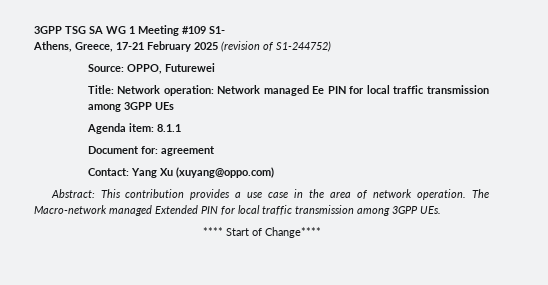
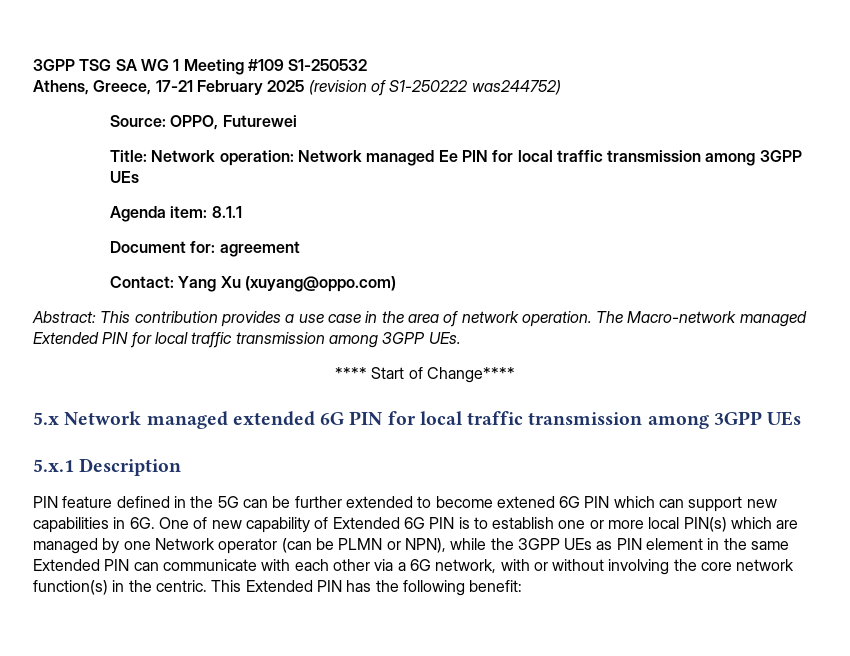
[209,26,225,34] S1- -> [288,59,368,71] S1-250532
[276,41,331,52] S1-244752) -> [389,80,561,95] S1-250222 was244752)
(321, 232) none -> [33,411,802,429] [33,458,182,476] [33,496,777,512] [33,517,799,533] [33,538,790,554] [33,559,795,575] [33,580,523,596] // 5.x Network managed extended 6G PIN for local traffic transmission among 3GPP UEs // 5.x.1 Description // PIN feature defined in the 5G can be further extended to become extened 6G PIN which can support new capabilities in 6G. One of new capability of Extended 6G PIN is to establish one or more local PIN(s) which are managed by one Network operator (can be PLMN or NPN), while the 3GPP UEs as PIN element in the same Extended PIN can communicate with each other via a 6G network, with or without involving the core network function(s) in the centric. This Extended PIN has the following benefit:

